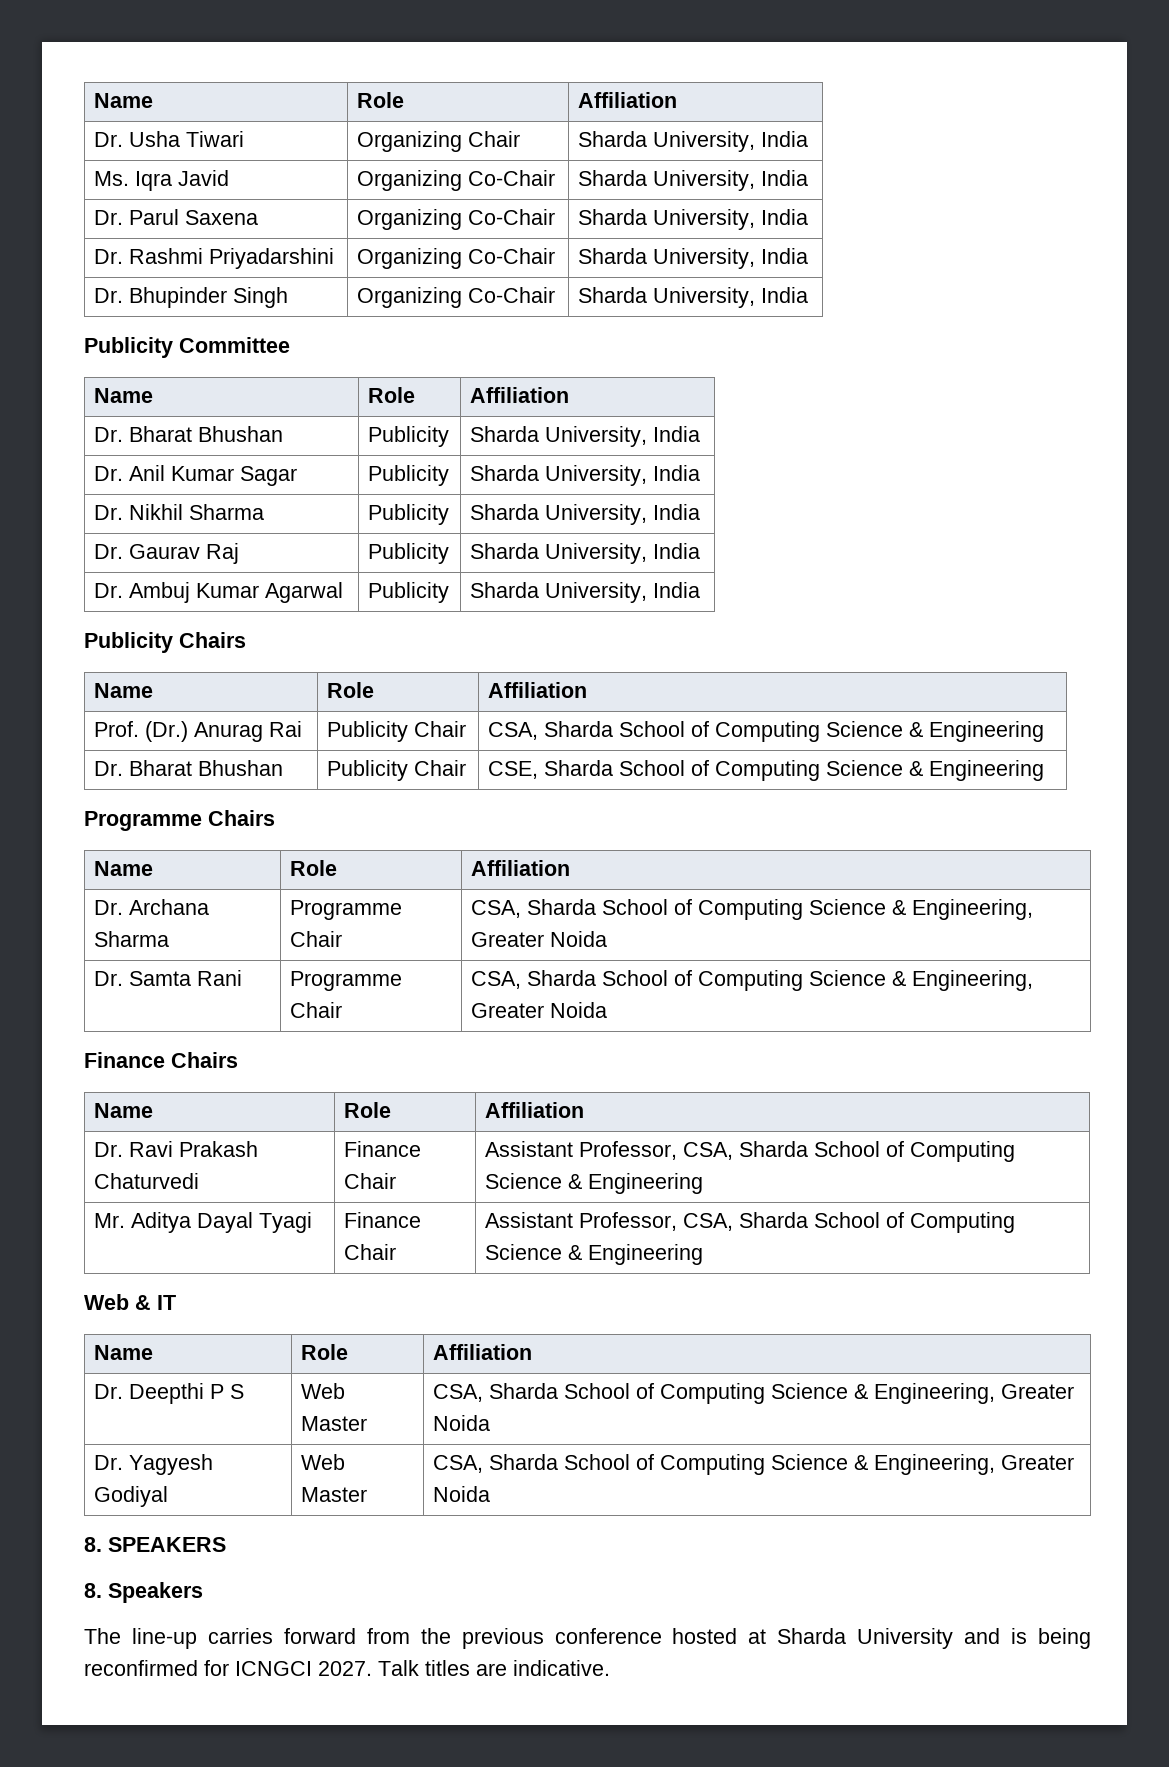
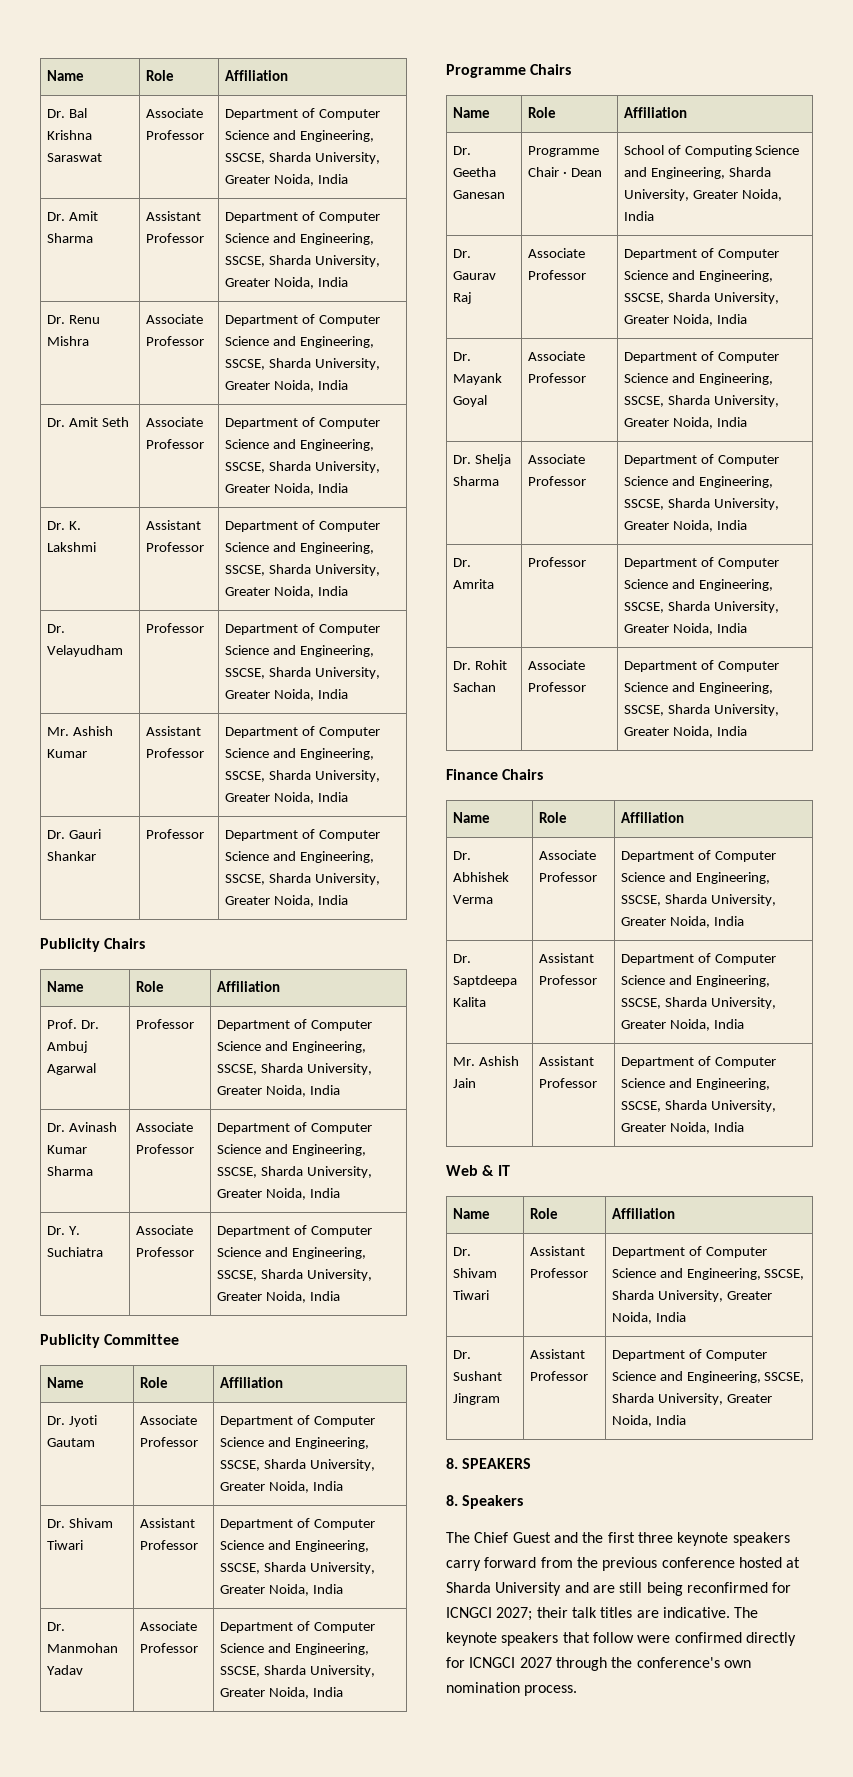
[93,93,153,108] [356,92,404,108] [577,92,677,108] [93,131,244,147] [356,131,520,152] [577,131,808,152] [93,170,229,191] [356,170,555,191] [577,170,808,191] [93,209,258,225] [356,209,555,230] [577,209,808,230] [93,248,334,269] [356,248,555,269] [577,248,808,269] [93,287,288,308] [356,287,555,308] [577,287,755,308] Name | Role | Affiliation // Dr. Usha Tiwari | Organizing Chair | Sharda University, India // Ms. Iqra Javid | Organizing Co-Chair | Sharda University, India // Dr. Parul Saxena | Organizing Co-Chair | Sharda University, India // Dr. Rashmi Priyadarshini | Organizing Co-Chair | Sharda University, India // Dr. Bhupinder Singh | Organizing Co-Chair | Sharda University, -> [46,70,84,81] [145,70,174,81] [224,70,288,81] [46,108,87,118] [46,130,92,140] [46,153,102,162] [145,108,203,118] [145,130,204,140] [224,108,380,120] [224,130,374,142] [224,152,380,164] [224,174,348,186] [46,211,98,221] [46,233,93,243] [145,211,201,221] [145,233,204,243] [224,211,380,223] [224,233,374,245] [224,255,380,267] [224,277,348,289] [46,315,100,324] [46,336,89,346] [145,314,203,324] [145,336,204,346] [224,314,380,326] [224,336,374,348] [224,358,380,370] [224,380,348,392] [46,417,129,427] [145,417,203,427] [145,439,204,449] [224,417,380,429] [224,439,374,451] [224,461,380,473] [224,483,348,495] [46,521,81,530] [46,542,96,552] [145,520,201,530] [145,542,204,552] [224,520,380,532] [224,542,374,554] [224,564,380,576] [224,586,348,598] [46,624,65,633] [46,645,123,657] [145,623,204,633] [224,623,380,635] [224,645,374,657] [224,667,380,679] [224,689,348,701] [46,726,113,736] [46,749,87,758] [145,726,201,736] [145,748,204,758] [224,726,380,738] [224,748,374,760] [224,770,380,782] [224,792,348,804] [46,829,101,839] [46,851,96,861] [145,829,204,839] [224,829,380,841] [224,851,374,863] [224,873,380,885] [224,895,348,907] [40,938,146,952] [46,981,84,992] [135,981,164,992] [216,981,280,992] [46,1019,99,1029] [46,1041,88,1053] [46,1063,96,1075] [135,1019,194,1029] [216,1019,372,1031] [216,1041,366,1053] [216,1063,372,1075] [216,1085,340,1097] [46,1122,117,1132] [46,1145,87,1154] [46,1166,93,1176] [135,1122,193,1132] [135,1144,194,1154] [216,1122,372,1134] [216,1144,366,1156] [216,1166,372,1178] [216,1188,340,1200] [46,1226,80,1235] [46,1247,103,1257] [135,1225,193,1235] [135,1247,194,1257] [216,1225,372,1237] [216,1247,366,1259] [216,1269,372,1281] [216,1291,306,1303] Name | Role | Affiliation // Dr. Bal Krishna Saraswat | Associate Professor | Department of Computer Science and Engineering, SSCSE, Sharda University, Greater Noida, India // Dr. Amit Sharma | Assistant Professor | Department of Computer Science and Engineering, SSCSE, Sharda University, Greater Noida, India // Dr. Renu Mishra | Associate Professor | Department of Computer Science and Engineering, SSCSE, Sharda University, Greater Noida, India // Dr. Amit Seth | Associate Professor | Department of Computer Science and Engineering, SSCSE, Sharda University, Greater Noida, India // Dr. K. Lakshmi | Assistant Professor | Department of Computer Science and Engineering, SSCSE, Sharda University, Greater Noida, India // Dr. Velayudham | Professor | Department of Computer Science and Engineering, SSCSE, Sharda University, Greater Noida, India // Mr. Ashish Kumar | Assistant Professor | Department of Computer Science and Engineering, SSCSE, Sharda University, Greater Noida, India // Dr. Gauri Shankar | Professor | Department of Computer Science and Engineering, SSCSE, Sharda University, Greater Noida, India // Publicity Chairs // Name | Role | Affiliation // Prof. Dr. Ambuj Agarwal | Professor | Department of Computer Science and Engineering, SSCSE, Sharda University, Greater Noida, India // Dr. Avinash Kumar Sharma | Associate Professor | Department of Computer Science and Engineering, SSCSE, Sharda University, Greater Noida, India // Dr. Y. Suchiatra | Associate Professor | Department of Computer Science and Engineering, SSCSE, Sharda University, Greater Noida,
[128,426,283,442] [367,426,449,447] [469,426,700,447] [93,465,297,486] [367,465,449,486] [469,465,700,486] [93,504,264,520] [367,504,449,525] [469,504,700,525] [93,543,239,564] [367,543,449,564] [469,543,700,564] [93,582,343,603] [367,582,449,603] [469,582,700,603] [84,632,246,653] [93,683,153,698] [326,682,374,698] [487,682,587,698] [93,721,302,742] [326,721,466,742] [487,721,1044,742] [93,760,283,776] [326,760,466,781] [487,760,1044,781] Bharat Bhushan | Publicity | Sharda University, India // Dr. Anil Kumar Sagar | Publicity | Sharda University, India // Dr. Nikhil Sharma | Publicity | Sharda University, India // Dr. Gaurav Raj | Publicity | Sharda University, India // Dr. Ambuj Kumar Agarwal | Publicity | Sharda University, India // Publicity Chairs // Name | Role | Affiliation // Prof. (Dr.) Anurag Rai | Publicity Chair | CSA, Sharda School of Computing Science & Engineering // Dr. Bharat Bhushan | Publicity Chair | CSE, Sharda School of Computing Science & Engineering -> [68,1415,97,1427] [46,1438,95,1447] [139,1415,197,1425] [139,1437,198,1447] [219,1415,375,1427] [219,1437,369,1449] [219,1459,375,1471] [219,1481,343,1493] [46,1518,113,1528] [46,1540,83,1550] [139,1518,195,1528] [139,1540,198,1550] [219,1518,375,1530] [219,1540,369,1552] [219,1562,375,1574] [219,1584,343,1596] [46,1622,65,1631] [46,1643,118,1653] [46,1665,83,1675] [139,1621,197,1631] [139,1643,198,1653] [219,1621,375,1633] [219,1643,369,1655] [219,1665,375,1677] [219,1687,343,1699] Jyoti Gautam | Associate Professor | Department of Computer Science and Engineering, SSCSE, Sharda University, Greater Noida, India // Dr. Shivam Tiwari | Assistant Professor | Department of Computer Science and Engineering, SSCSE, Sharda University, Greater Noida, India // Dr. Manmohan Yadav | Associate Professor | Department of Computer Science and Engineering, SSCSE, Sharda University, Greater Noida, India
[128,899,209,915] [93,931,169,947] [289,900,402,920] [289,931,342,947] [470,899,1033,920] [470,931,607,947] [93,970,242,986] [289,971,402,991] [289,1002,342,1018] [470,970,1033,991] [470,1002,607,1018] Archana Sharma | Programme Chair | CSA, Sharda School of Computing Science & Engineering, Greater Noida // Dr. Samta Rani | Programme Chair | CSA, Sharda School of Computing Science & Engineering, Greater Noida -> [452,167,496,177] [452,190,505,199] [527,146,599,157] [527,167,602,177] [623,145,800,157] [623,167,771,179] [623,189,782,201] [623,211,654,221] [452,249,471,258] [452,271,496,280] [452,292,472,304] [527,248,585,258] [527,270,586,280] [623,248,779,260] [623,270,773,282] [623,292,779,304] [623,314,747,326] [452,352,471,361] [452,373,502,385] [452,395,487,407] [527,351,585,361] [527,373,586,383] [623,351,779,363] [623,373,773,385] [623,395,779,407] [623,417,747,429] [452,454,511,466] [452,476,499,486] [527,454,585,464] [527,476,586,486] [623,454,779,466] [623,476,773,488] [623,498,779,510] [623,520,747,532] [452,558,471,567] [452,579,494,589] [527,557,586,567] [623,557,779,569] [623,579,773,591] [623,601,779,613] [623,623,747,635] [452,660,507,670] [452,682,496,692] [527,660,585,670] [527,682,586,692] [623,660,779,672] [623,682,773,694] [623,704,779,716] [623,726,747,738] Geetha Ganesan | Programme Chair · Dean | School of Computing Science and Engineering, Sharda University, Greater Noida, India // Dr. Gaurav Raj | Associate Professor | Department of Computer Science and Engineering, SSCSE, Sharda University, Greater Noida, India // Dr. Mayank Goyal | Associate Professor | Department of Computer Science and Engineering, SSCSE, Sharda University, Greater Noida, India // Dr. Shelja Sharma | Associate Professor | Department of Computer Science and Engineering, SSCSE, Sharda University, Greater Noida, India // Dr. Amrita | Professor | Department of Computer Science and Engineering, SSCSE, Sharda University, Greater Noida, India // Dr. Rohit Sachan | Associate Professor | Department of Computer Science and Engineering, SSCSE, Sharda University, Greater Noida, India
[128,1141,258,1157] [93,1173,199,1189] [343,1141,421,1157] [343,1173,396,1189] [484,1141,1015,1162] [484,1173,703,1194] [93,1212,312,1233] [343,1212,421,1228] [343,1244,396,1260] [484,1212,1015,1233] [484,1244,703,1265] Ravi Prakash Chaturvedi | Finance Chair | Assistant Professor, CSA, Sharda School of Computing Science & Engineering // Mr. Aditya Dayal Tyagi | Finance Chair | Assistant Professor, CSA, Sharda School of Computing Science & Engineering -> [452,872,509,882] [452,895,493,904] [538,850,596,860] [538,872,597,882] [620,850,776,862] [620,872,770,884] [620,894,776,906] [620,916,744,928] [452,954,471,963] [452,975,517,987] [452,997,486,1007] [538,953,594,963] [538,975,597,985] [620,953,776,965] [620,975,770,987] [620,997,776,1009] [620,1019,744,1031] [452,1056,519,1066] [452,1078,476,1088] [538,1056,594,1066] [538,1078,597,1088] [620,1056,776,1068] [620,1078,770,1090] [620,1100,776,1112] [620,1122,744,1134] Abhishek Verma | Associate Professor | Department of Computer Science and Engineering, SSCSE, Sharda University, Greater Noida, India // Dr. Saptdeepa Kalita | Assistant Professor | Department of Computer Science and Engineering, SSCSE, Sharda University, Greater Noida, India // Mr. Ashish Jain | Assistant Professor | Department of Computer Science and Engineering, SSCSE, Sharda University, Greater Noida, India
[128,1383,244,1404] [300,1383,345,1399] [300,1416,367,1431] [432,1383,1074,1404] [432,1415,490,1431] [93,1454,213,1475] [93,1486,168,1507] [300,1454,345,1470] [300,1487,367,1502] [432,1454,1074,1475] [432,1486,490,1502] Deepthi P S | Web Master | CSA, Sharda School of Computing Science & Engineering, Greater Noida // Dr. Yagyesh Godiyal | Web Master | CSA, Sharda School of Computing Science & Engineering, Greater Noida -> [452,1268,497,1278] [452,1290,489,1300] [529,1246,585,1256] [529,1268,588,1278] [611,1246,767,1258] [611,1268,805,1280] [611,1290,772,1302] [611,1312,686,1324] [452,1350,471,1359] [452,1371,502,1381] [452,1393,500,1405] [529,1349,585,1359] [529,1371,588,1381] [611,1349,767,1361] [611,1371,805,1383] [611,1393,772,1405] [611,1415,686,1427] Shivam Tiwari | Assistant Professor | Department of Computer Science and Engineering, SSCSE, Sharda University, Greater Noida, India // Dr. Sushant Jingram | Assistant Professor | Department of Computer Science and Engineering, SSCSE, Sharda University, Greater Noida, India
[131,1628,273,1649] line-up carries -> [474,1532,790,1546] [446,1560,481,1571] Chief Guest and the first three keynote speakers carry
[1011,1628,1028,1644] is -> [592,1582,643,1593] are still
[318,1660,610,1676] 2027. Talk titles are indicative. -> [496,1607,759,1621] [446,1632,796,1646] [446,1657,751,1671] [446,1682,578,1696] 2027; their talk titles are indicative. The keynote speakers that follow were confirmed directly for ICNGCI 2027 through the conference's own nomination process.

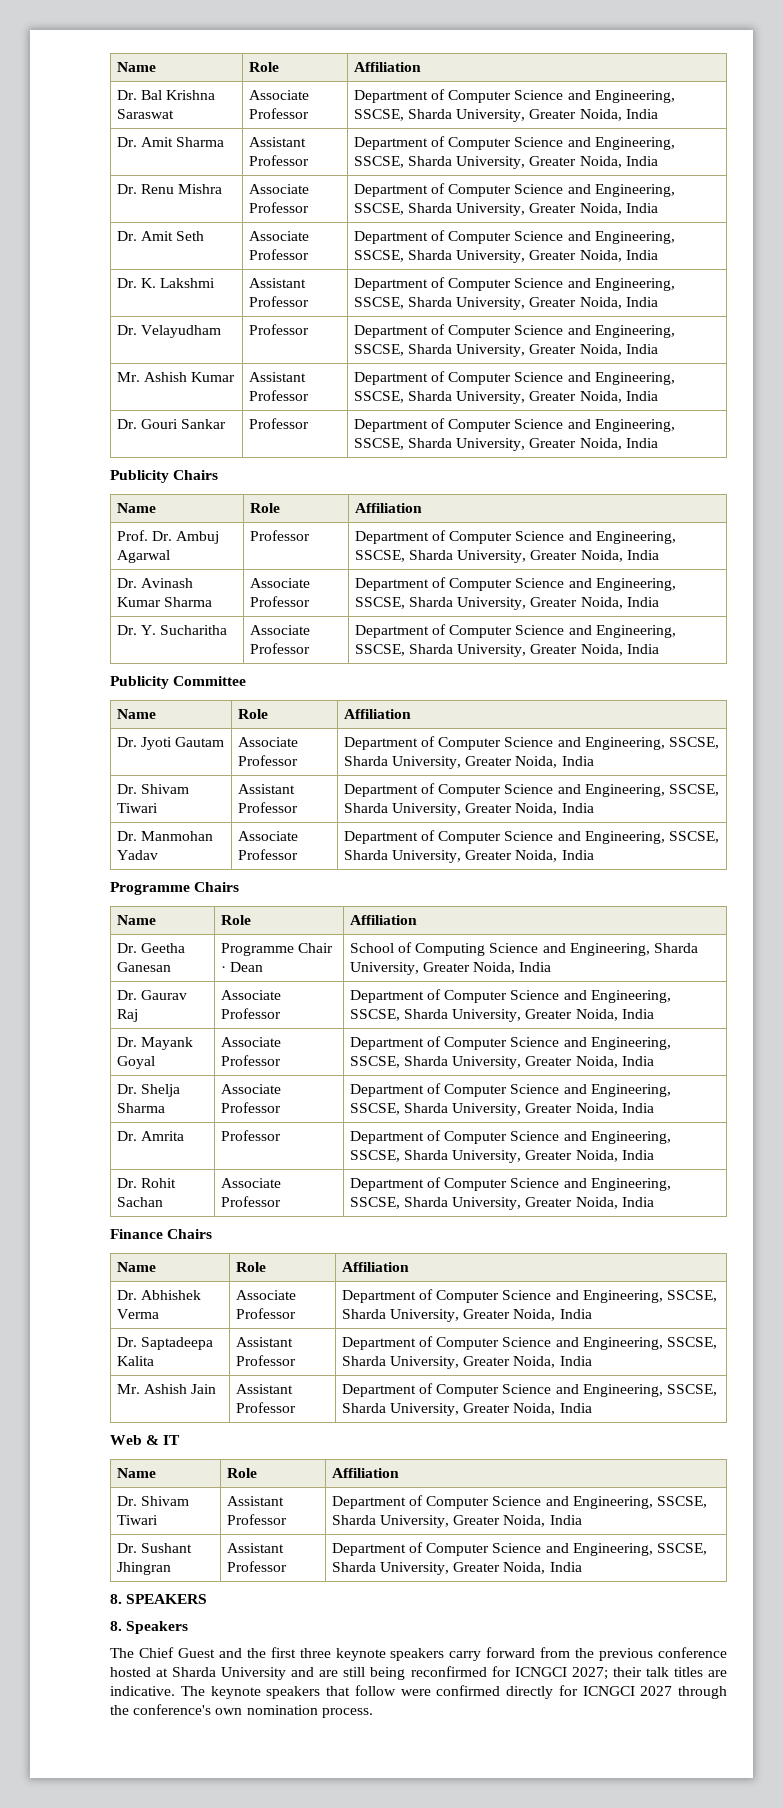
[68,829,101,839] [46,851,96,861] Gauri Shankar -> [141,419,227,429] Gouri Sankar
[46,1247,103,1257] Suchiatra -> [160,625,228,635] Sucharitha
[452,975,517,987] Saptdeepa -> [141,1337,214,1350] Saptadeepa
[452,1393,500,1405] Jingram -> [116,1562,171,1575] Jhingran

